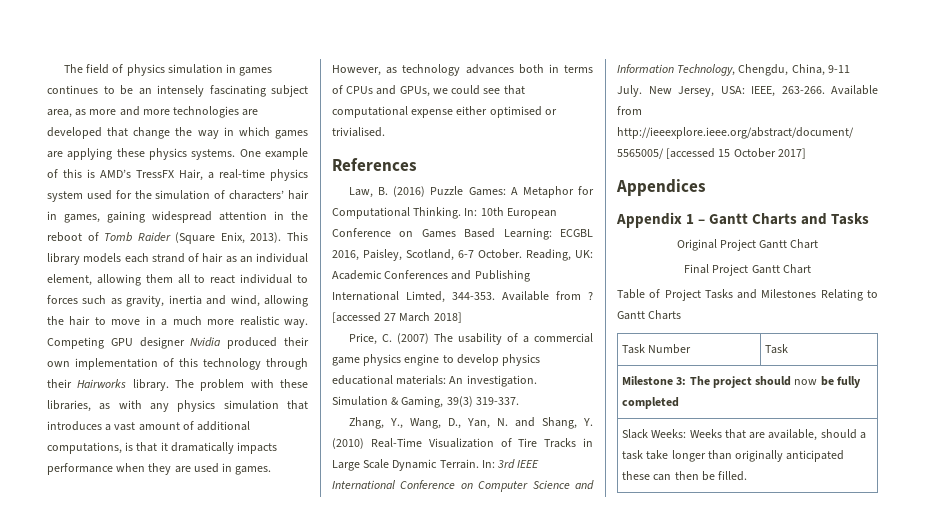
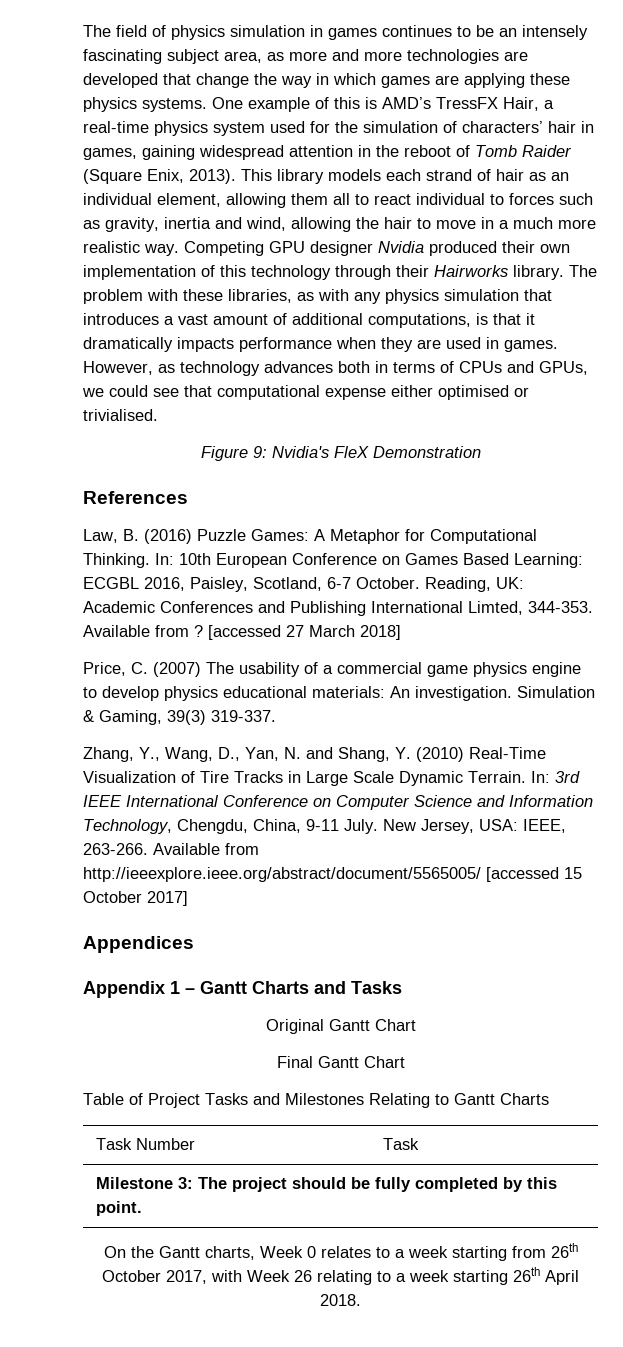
(385, 132) none -> [200,446,481,461] // Figure 9: Nvidia's FleX Demonstration
[719,239,756,251] Project -> (324, 1026) none
[712,264,749,276] Project -> (313, 1062) none
[794,379,818,385] now -> (347, 1183) none
[622,429,866,441] [622,450,845,462] [622,471,748,481] // Slack Weeks: Weeks that are available, should a task take longer than originally anticipated these can then be filled. -> [503,1177,558,1192] [96,1201,143,1216] [103,1243,578,1261] [102,1267,579,1285] [320,1294,361,1306] by this point. // On the Gantt charts, Week 0 relates to a week starting from 26th October 2017, with Week 26 relating to a week starting 26th April 2018.

